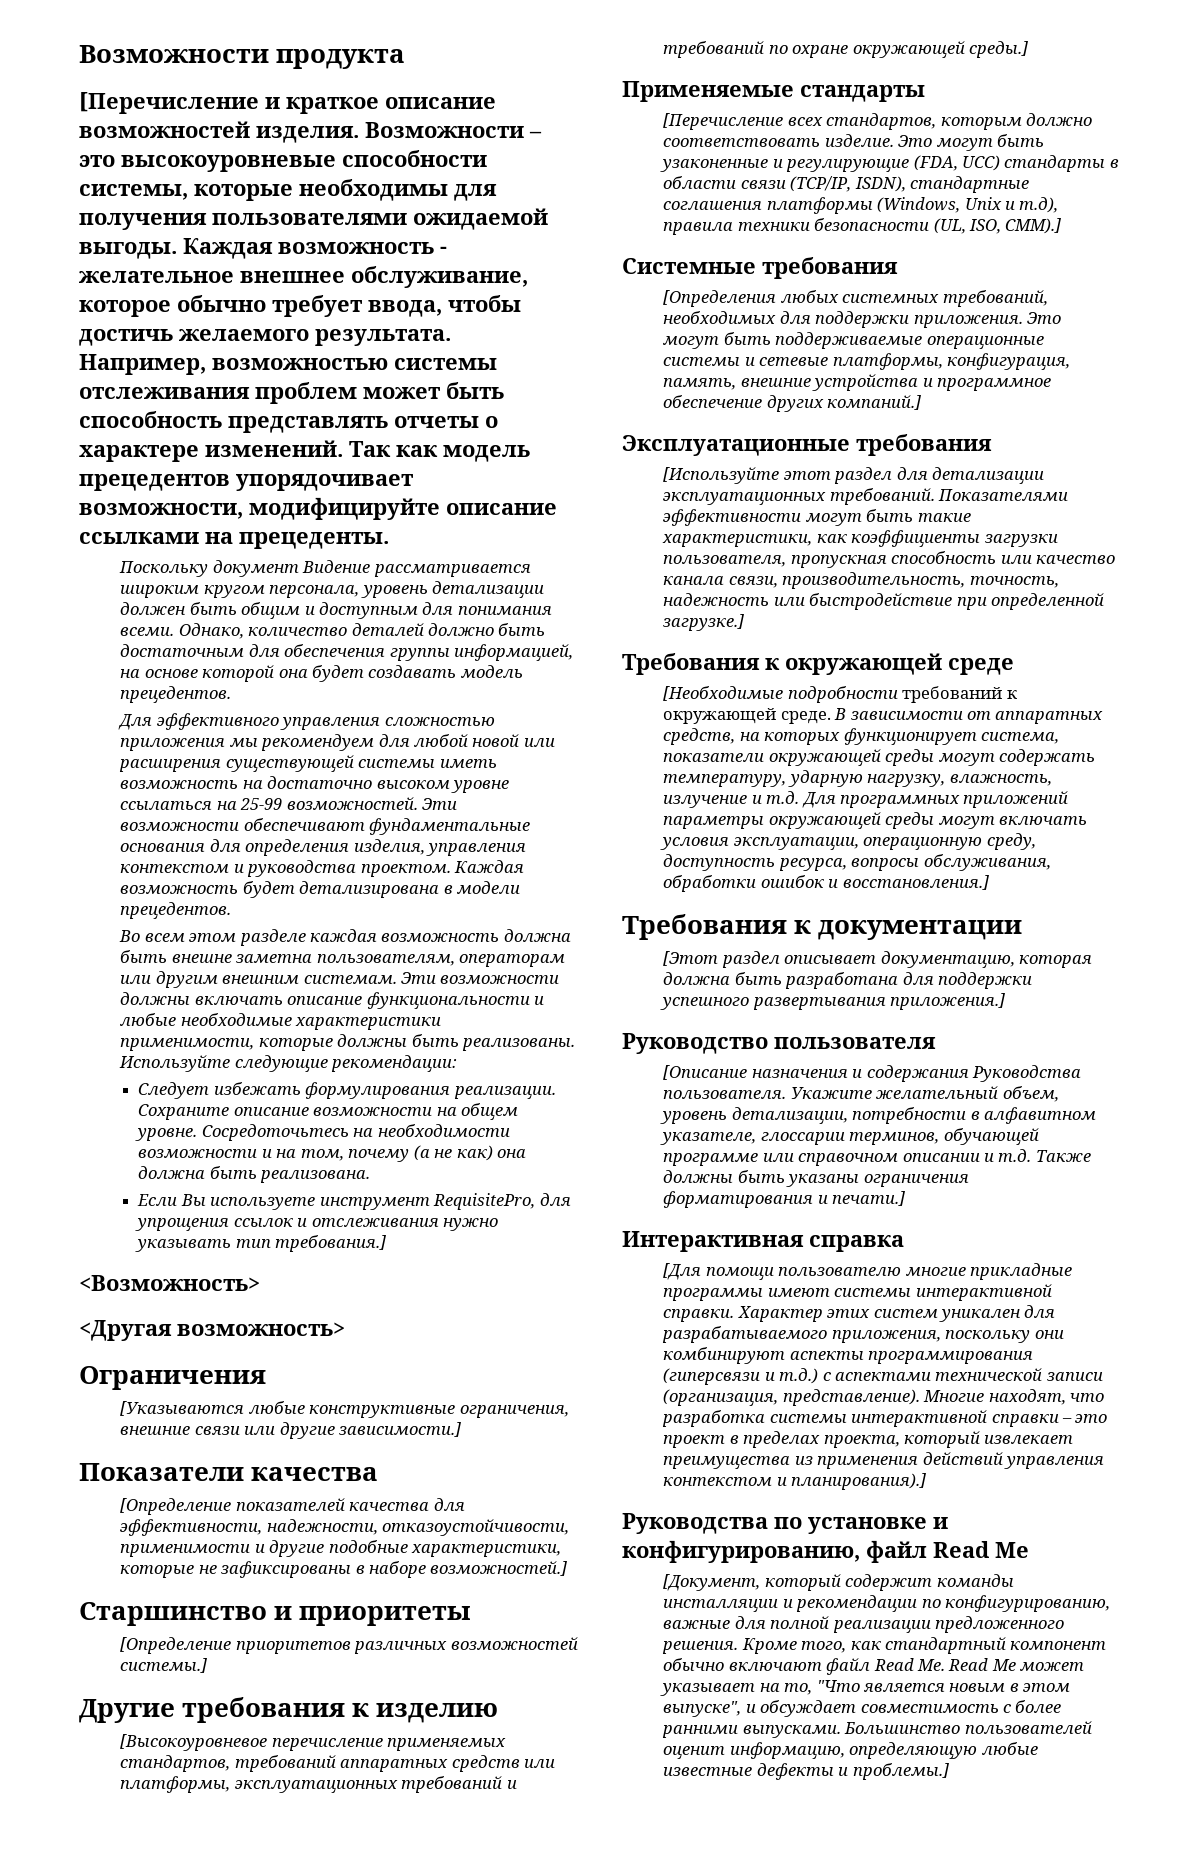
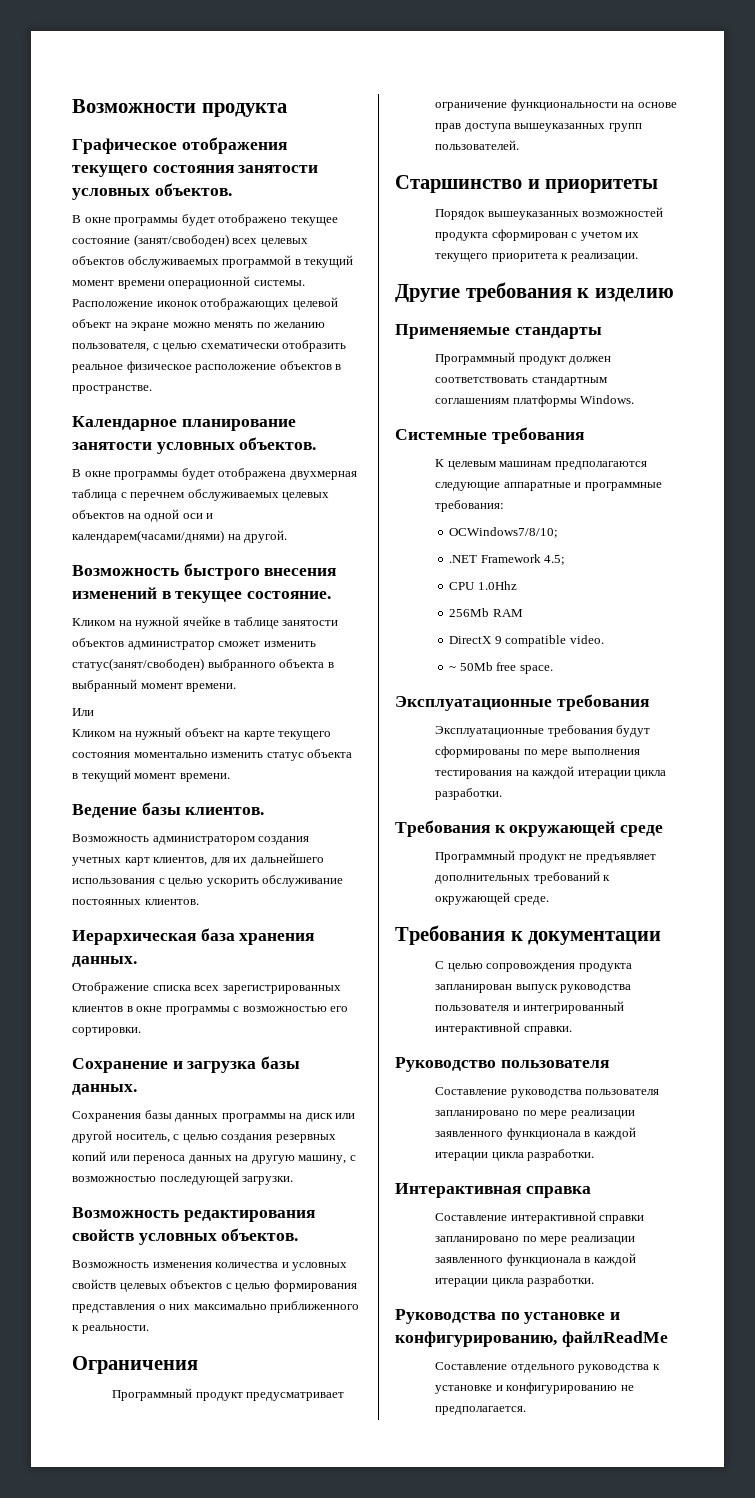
[79,92,496,114] [79,121,542,143] [79,150,487,172] [79,179,497,201] [79,208,548,230] [79,238,447,259] [79,266,528,288] [79,295,521,317] [79,329,451,346] [79,354,497,375] [79,382,504,404] [79,411,498,433] [79,440,530,462] [79,474,414,491] [79,497,557,520] [79,532,389,549] [119,560,531,577] [120,581,545,598] [120,602,552,619] [120,623,546,639] [120,644,574,661] [120,665,523,682] [120,686,232,703] [118,713,495,730] [120,734,555,751] [119,755,497,772] [120,776,510,793] [120,797,458,810] [120,818,531,835] [120,839,527,856] [120,860,525,877] [120,881,521,898] [120,902,232,919] [119,929,571,946] [120,950,566,967] [120,971,560,988] [120,992,545,1009] [120,1013,442,1030] [120,1034,576,1051] [119,1055,458,1072] [138,1082,556,1099] [138,1103,519,1120] [135,1124,510,1141] [138,1145,526,1162] [138,1166,371,1183] [137,1193,571,1210] [135,1218,499,1231] [135,1235,387,1252] [79,1275,260,1291] [79,1320,345,1341] [79,1366,266,1390] [120,1401,569,1418] [120,1422,462,1439] [79,1463,379,1481] [120,1498,465,1515] [120,1519,570,1536] [120,1540,562,1557] [120,1561,568,1578] [79,1602,472,1626] [120,1637,578,1654] [120,1658,208,1673] [79,1697,499,1723] [120,1734,507,1751] [120,1755,556,1772] [120,1776,517,1793] [663,41,1029,58] [622,81,925,102] [663,113,1093,130] [663,134,1045,151] [660,155,1119,172] [663,176,1030,193] [663,197,1059,214] [663,218,1062,235] [622,257,898,279] [663,290,1048,307] [663,311,1062,328] [663,332,1044,349] [663,353,1071,370] [663,374,1052,391] [663,395,922,412] [622,434,992,456] [663,467,1045,484] [663,488,1069,505] [663,509,971,526] [662,530,1058,547] [663,551,1116,568] [663,572,1059,589] [663,593,1105,610] [663,614,745,631] [Перечисление и краткое описание возможностей изделия. Возможности – это высокоуровневые способности системы, которые необходимы для получения пользователями ожидаемой выгоды. Каждая возможность - желательное внешнее обслуживание, которое обычно требует ввода, чтобы достичь желаемого результата. Например, возможностью системы отслеживания проблем может быть способность представлять отчеты о характере изменений. Так как модель прецедентов упорядочивает возможности, модифицируйте описание ссылками на прецеденты. // Поскольку документ Видение рассматривается широким кругом персонала, уровень детализации должен быть общим и доступным для понимания всеми. Однако, количество деталей должно быть достаточным для обеспечения группы информацией, на основе которой она будет создавать модель прецедентов. // Для эффективного управления сложностью приложения мы рекомендуем для любой новой или расширения существующей системы иметь возможность на достаточно высоком уровне ссылаться на 25-99 возможностей. Эти возможности обеспечивают фундаментальные основания для определения изделия, управления контекстом и руководства проектом. Каждая возможность будет детализирована в модели прецедентов. // Во всем этом разделе каждая возможность должна быть внешне заметна пользователям, операторам или другим внешним системам. Эти возможности должны включать описание функциональности и любые необходимые характеристики применимости, которые должны быть реализованы. Используйте следующие рекомендации: // Следует избежать формулирования реализации. Сохраните описание возможности на общем уровне. Сосредоточьтесь на необходимости возможности и на том, почему (а не как) она должна быть реализована. // Если Вы используете инструмент RequisitePro, для упрощения ссылок и отслеживания нужно указывать тип требования.] // <Возможность> // <Другая возможность> // Ограничения // [Указываются любые конструктивные ограничения, внешние связи или другие зависимости.] // Показатели качества // [Определение показателей качества для эффективности, надежности, отказоустойчивости, применимости и другие подобные характеристики, которые не зафиксированы в наборе возможностей.] // Старшинство и приоритеты // [Определение приоритетов различных возможностей системы.] // Другие требования к изделию // [Высокоуровневое перечисление применяемых стандартов, требований аппаратных средств или платформы, эксплуатационных требований и требований по охране окружающей среды.] // Применяемые стандарты // [Перечисление всех стандартов, которым должно соответствовать изделие. Это могут быть узаконенные и регулирующие (FDA, UCC) стандарты в области связи (TCP/IP, ISDN), стандартные соглашения платформы (Windows, Unix и т.д), правила техники безопасности (UL, ISO, CMM).] // Системные требования // [Определения любых системных требований, необходимых для поддержки приложения. Это могут быть поддерживаемые операционные системы и сетевые платформы, конфигурация, память, внешние устройства и программное обеспечение других компаний.] // Эксплуатационные требования // [Используйте этот раздел для детализации эксплуатационных требований. Показателями эффективности могут быть такие характеристики, как коэффициенты загрузки пользователя, пропускная способность или качество канала связи, производительность, точность, надежность или быстродействие при определенной загрузке.] -> [72,137,287,154] [72,165,319,177] [72,183,232,200] [72,214,338,226] [72,234,308,247] [72,255,354,268] [72,276,305,289] [72,297,338,310] [72,319,326,331] [72,340,347,352] [72,361,342,373] [72,385,152,394] [72,416,296,431] [72,437,317,454] [72,468,357,480] [72,489,330,501] [72,509,214,522] [72,530,288,543] [72,563,337,580] [72,587,332,603] [72,616,339,629] [72,638,316,650] [72,658,334,671] [72,679,237,692] [72,708,94,716] [72,727,332,740] [72,749,353,761] [72,769,230,782] [72,802,265,818] [72,834,310,845] [72,853,324,866] [72,875,344,887] [72,899,199,905] [72,928,315,945] [72,956,137,967] [72,982,341,994] [72,1006,349,1015] [72,1027,141,1036] [72,1056,301,1073] [72,1084,137,1095] [72,1110,356,1122] [72,1130,336,1143] [72,1151,356,1164] [72,1172,294,1185] [72,1207,315,1222] [72,1228,299,1245] [72,1260,348,1271] [72,1279,357,1292] [72,1301,360,1313] [72,1325,149,1334] [72,1356,198,1374] [112,1388,345,1401] [435,99,677,111] [435,123,642,132] [435,140,520,150] [395,175,659,193] [435,207,664,220] [435,229,640,241] [435,253,638,262] [395,282,674,302] [395,324,602,339] [435,352,612,365] [435,377,607,386] [435,395,635,407] [395,427,584,444] [435,459,647,470] [435,482,662,491] [435,500,505,512] [449,527,559,538] [449,554,566,565] [449,581,517,590] [449,608,523,617] [449,635,604,647] [449,662,553,674] [395,694,649,711] [435,725,651,737] [435,746,640,758] [435,766,667,779] [435,788,503,800] Графическое отображения текущего состояния занятости условных объектов. // В окне программы будет отображено текущее состояние (занят/свободен) всех целевых объектов обслуживаемых программой в текущий момент времени операционной системы. Расположение иконок отображающих целевой объект на экране можно менять по желанию пользователя, с целью схематически отобразить реальное физическое расположение объектов в пространстве. // Календарное планирование занятости условных объектов. // В окне программы будет отображена двухмерная таблица с перечнем обслуживаемых целевых объектов на одной оси и календарем(часами/днями) на другой. // Возможность быстрого внесения изменений в текущее состояние. // Кликом на нужной ячейке в таблице занятости объектов администратор сможет изменить статус(занят/свободен) выбранного объекта в выбранный момент времени. // Или // Кликом на нужный объект на карте текущего состояния моментально изменить статус объекта в текущий момент времени. // Ведение базы клиентов. // Возможность администратором создания учетных карт клиентов, для их дальнейшего использования с целью ускорить обслуживание постоянных клиентов. // Иерархическая база хранения данных. // Отображение списка всех зарегистрированных клиентов в окне программы с возможностью его сортировки. // Сохранение и загрузка базы данных. // Сохранения базы данных программы на диск или другой носитель, с целью создания резервных копий или переноса данных на другую машину, с возможностью последующей загрузки. // Возможность редактирования свойств условных объектов. // Возможность изменения количества и условных свойств целевых объектов с целью формирования представления о них максимально приближенного к реальности. // Ограничения // Программный продукт предусматривает ограничение функциональности на основе прав доступа вышеуказанных групп пользователей. // Старшинство и приоритеты // Порядок вышеуказанных возможностей продукта сформирован с учетом их текущего приоритета к реализации. // Другие требования к изделию // Применяемые стандарты // Программный продукт должен соответствовать стандартным соглашениям платформы Windows. // Системные требования // К целевым машинам предполагаются следующие аппаратные и программные требования: // OCWindows7/8/10; // .NET Framework 4.5; // CPU 1.0Hhz // 256Mb RAM // DirectX 9 compatible video. // ~ 50Mb free space. // Эксплуатационные требования // Эксплуатационные требования будут сформированы по мере выполнения тестирования на каждой итерации цикла разработки.
[663,686,898,703] [Необходимые подробности -> [435,850,656,863] [435,875,531,884] Программный продукт не предъявляет дополнительных
[834,708,1104,724] [663,728,1060,745] [663,749,1096,766] [663,770,1052,787] [663,791,1069,808] [663,812,1088,829] [660,833,1036,850] [663,854,1051,871] [663,875,989,892] [622,914,1023,940] [663,951,1093,968] [663,972,1033,989] [660,993,1006,1010] [622,1033,936,1054] [663,1065,1082,1082] [663,1086,1059,1102] [660,1107,1097,1124] [660,1128,1039,1145] [663,1149,1091,1166] [663,1170,969,1187] [663,1191,906,1208] [622,1231,904,1252] [663,1263,1073,1280] [663,1284,1052,1301] [663,1305,1056,1322] [662,1326,1064,1343] [663,1347,1034,1364] [663,1368,1103,1385] [663,1389,1105,1406] [662,1410,1108,1427] [663,1431,1074,1448] [663,1452,1105,1469] [663,1473,927,1490] В зависимости от аппаратных средств, на которых функционирует система, показатели окружающей среды могут содержать температуру, ударную нагрузку, влажность, излучение и т.д. Для программных приложений параметры окружающей среды могут включать условия эксплуатации, операционную среду, доступность ресурса, вопросы обслуживания, обработки ошибок и восстановления.] // Требования к документации // [Этот раздел описывает документацию, которая должна быть разработана для поддержки успешного развертывания приложения.] // Руководство пользователя // [Описание назначения и содержания Руководства пользователя. Укажите желательный объем, уровень детализации, потребности в алфавитном указателе, глоссарии терминов, обучающей программе или справочном описании и т.д. Также должны быть указаны ограничения форматирования и печати.] // Интерактивная справка // [Для помощи пользователю многие прикладные программы имеют системы интерактивной справки. Характер этих систем уникален для разрабатываемого приложения, поскольку они комбинируют аспекты программирования (гиперсвязи и т.д.) с аспектами технической записи (организация, представление). Многие находят, что разработка системы интерактивной справки – это проект в пределах проекта, который извлекает преимущества из применения действий управления контекстом и планирования).] -> [395,925,662,945] [435,961,632,972] [435,984,632,993] [435,1001,625,1014] [435,1022,572,1035] [395,1057,609,1072] [435,1087,660,1098] [435,1110,635,1119] [435,1127,636,1140] [435,1149,595,1161] [395,1183,591,1198] [435,1211,645,1224] [435,1236,635,1245] [435,1253,636,1266] [435,1275,595,1287] // Требования к документации // С целью сопровождения продукта запланирован выпуск руководства пользователя и интегрированный интерактивной справки. // Руководство пользователя // Составление руководства пользователя запланировано по мере реализации заявленного функционала в каждой итерации цикла разработки. // Интерактивная справка // Составление интерактивной справки запланировано по мере реализации заявленного функционала в каждой итерации цикла разработки.
[866,1540,1029,1563] [663,1574,1014,1591] [663,1595,1111,1612] [663,1616,1065,1633] [662,1637,1107,1654] [663,1658,1085,1675] [660,1680,1071,1696] [663,1700,1062,1717] [662,1721,1092,1738] [663,1742,1038,1759] [663,1763,949,1780] файл Read Me // [Документ, который содержит команды инсталляции и рекомендации по конфигурированию, важные для полной реализации предложенного решения. Кроме того, как стандартный компонент обычно включают файл Read Me. Read Me может указывает на то, "Что является новым в этом выпуске", и обсуждает совместимость с более ранними выпусками. Большинство пользователей оценит информацию, определяющую любые известные дефекты и проблемы.] -> [561,1331,668,1347] [435,1362,660,1373] [435,1382,634,1394] [435,1406,527,1415] файлReadMe // Составление отдельного руководства к установке и конфигурированию не предполагается.

